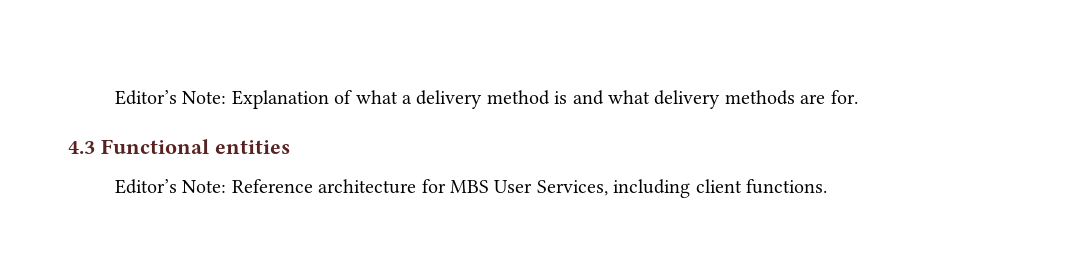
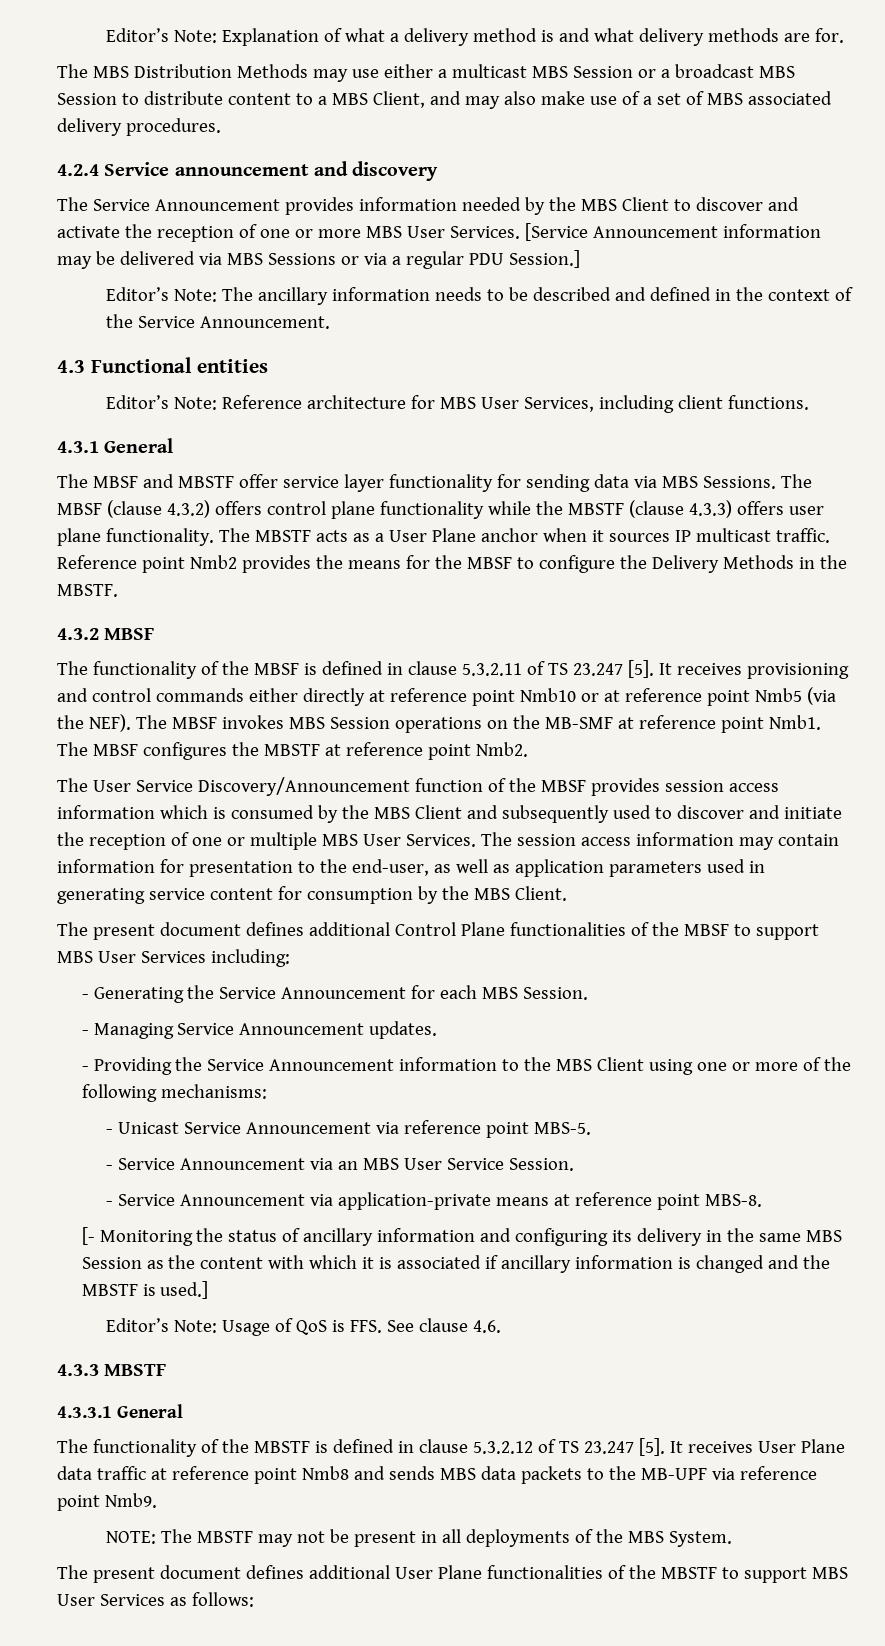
(858, 97) none -> [57,64,795,82] [57,91,832,109] [57,118,221,136] [57,161,439,181] [57,197,799,215] [57,223,821,242] [57,250,580,269] [105,287,853,305] [105,314,330,329] // The MBS Distribution Methods may use either a multicast MBS Session or a broadcast MBS Session to distribute content to a MBS Client, and may also make use of a set of MBS associated delivery procedures. // 4.2.4 Service announcement and discovery // The Service Announcement provides information needed by the MBS Client to discover and activate the reception of one or more MBS User Services. [Service Announcement information may be delivered via MBS Sessions or via a regular PDU Session.] // Editor’s Note: The ancillary information needs to be described and defined in the context of the Service Announcement.
(827, 186) none -> [57,438,174,453] [57,474,812,492] [57,500,824,519] [57,528,830,546] [57,555,847,573] [57,584,118,597] [57,628,155,640] [57,660,849,679] [57,687,836,706] [57,714,821,733] [57,742,528,760] [57,777,779,796] [57,805,842,823] [57,832,839,850] [57,859,765,877] [57,886,567,904] [57,922,819,940] [57,949,290,967] [81,985,589,1003] [81,1021,438,1039] [81,1057,852,1075] [81,1084,267,1102] [105,1120,591,1138] [105,1158,574,1171] [105,1192,762,1210] [81,1227,843,1246] [81,1255,831,1273] [81,1281,209,1299] [105,1318,501,1336] [57,1364,167,1376] [57,1404,183,1418] [57,1438,845,1457] [57,1466,817,1484] [57,1493,157,1511] [105,1529,732,1547] [57,1565,848,1583] [57,1592,254,1607] // 4.3.1 General // The MBSF and MBSTF offer service layer functionality for sending data via MBS Sessions. The MBSF (clause 4.3.2) offers control plane functionality while the MBSTF (clause 4.3.3) offers user plane functionality. The MBSTF acts as a User Plane anchor when it sources IP multicast traffic. Reference point Nmb2 provides the means for the MBSF to configure the Delivery Methods in the MBSTF. // 4.3.2 MBSF // The functionality of the MBSF is defined in clause 5.3.2.11 of TS 23.247 [5]. It receives provisioning and control commands either directly at reference point Nmb10 or at reference point Nmb5 (via the NEF). The MBSF invokes MBS Session operations on the MB-SMF at reference point Nmb1. The MBSF configures the MBSTF at reference point Nmb2. // The User Service Discovery/Announcement function of the MBSF provides session access information which is consumed by the MBS Client and subsequently used to discover and initiate the reception of one or multiple MBS User Services. The session access information may contain information for presentation to the end-user, as well as application parameters used in generating service content for consumption by the MBS Client. // The present document defines additional Control Plane functionalities of the MBSF to support MBS User Services including: // - Generating the Service Announcement for each MBS Session. // - Managing Service Announcement updates. // - Providing the Service Announcement information to the MBS Client using one or more of the following mechanisms: // - Unicast Service Announcement via reference point MBS-5. // - Service Announcement via an MBS User Service Session. // - Service Announcement via application-private means at reference point MBS-8. // [- Monitoring the status of ancillary information and configuring its delivery in the same MBS Session as the content with which it is associated if ancillary information is changed and the MBSTF is used.] // Editor’s Note: Usage of QoS is FFS. See clause 4.6. // 4.3.3 MBSTF // 4.3.3.1 General // The functionality of the MBSTF is defined in clause 5.3.2.12 of TS 23.247 [5]. It receives User Plane data traffic at reference point Nmb8 and sends MBS data packets to the MB-UPF via reference point Nmb9. // NOTE: The MBSTF may not be present in all deployments of the MBS System. // The present document defines additional User Plane functionalities of the MBSTF to support MBS User Services as follows:

